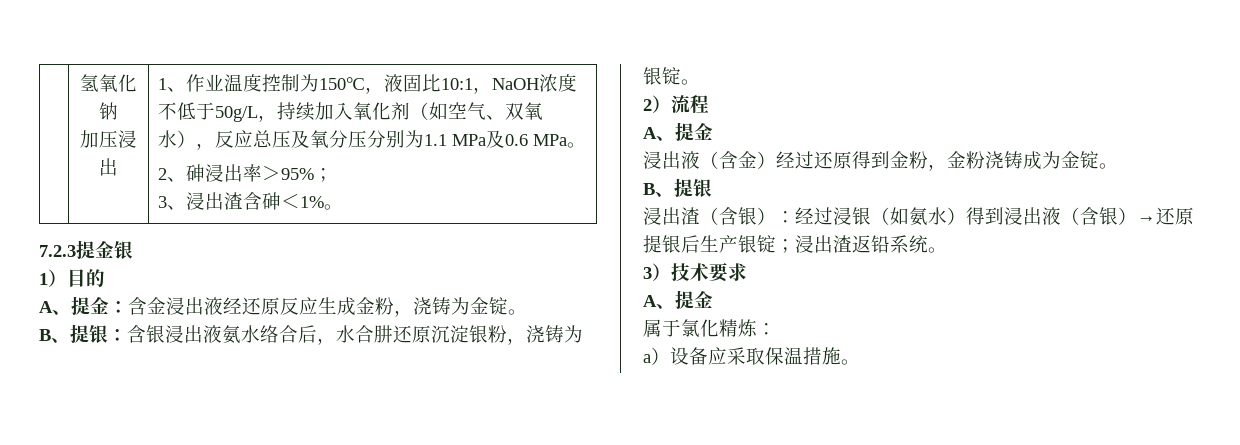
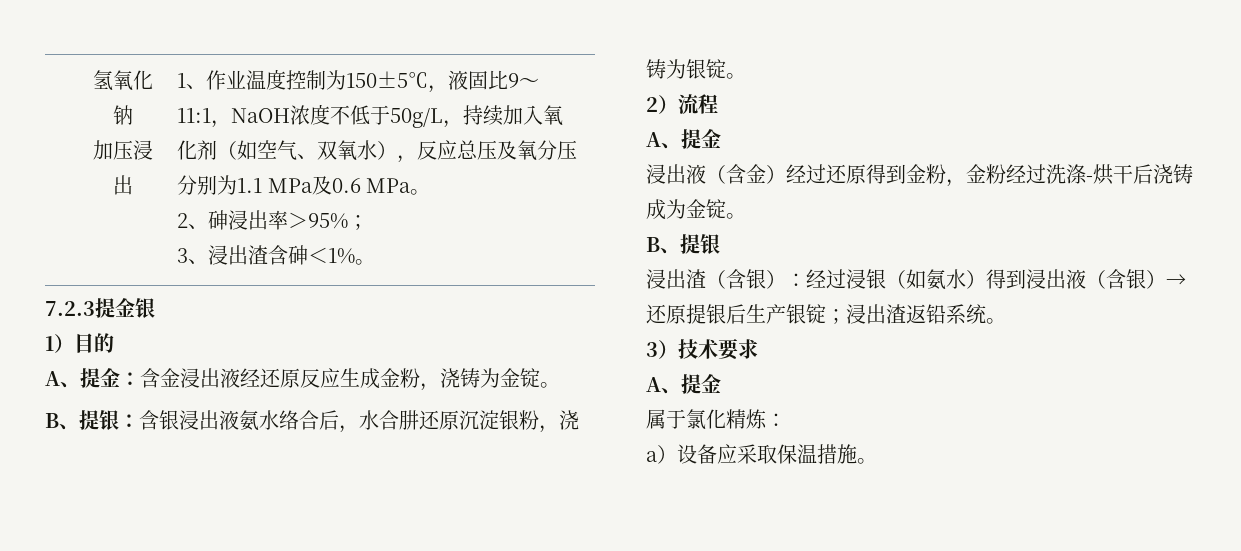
[319,77,366,90] 150℃ -> [346,71,429,88] 150±5℃
[441,78,474,90] 10:1 -> [508,73,540,88] [177,108,212,123] 9～11:1
(985, 160) none -> [1006,164,1153,185] 经过洗涤-烘干后

